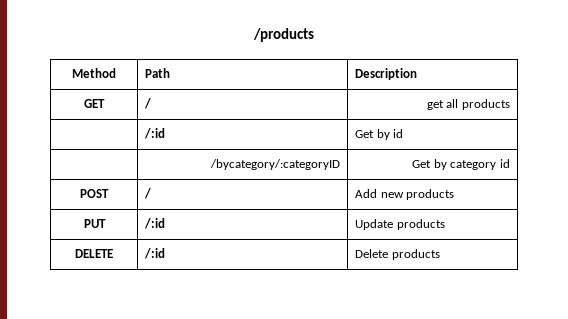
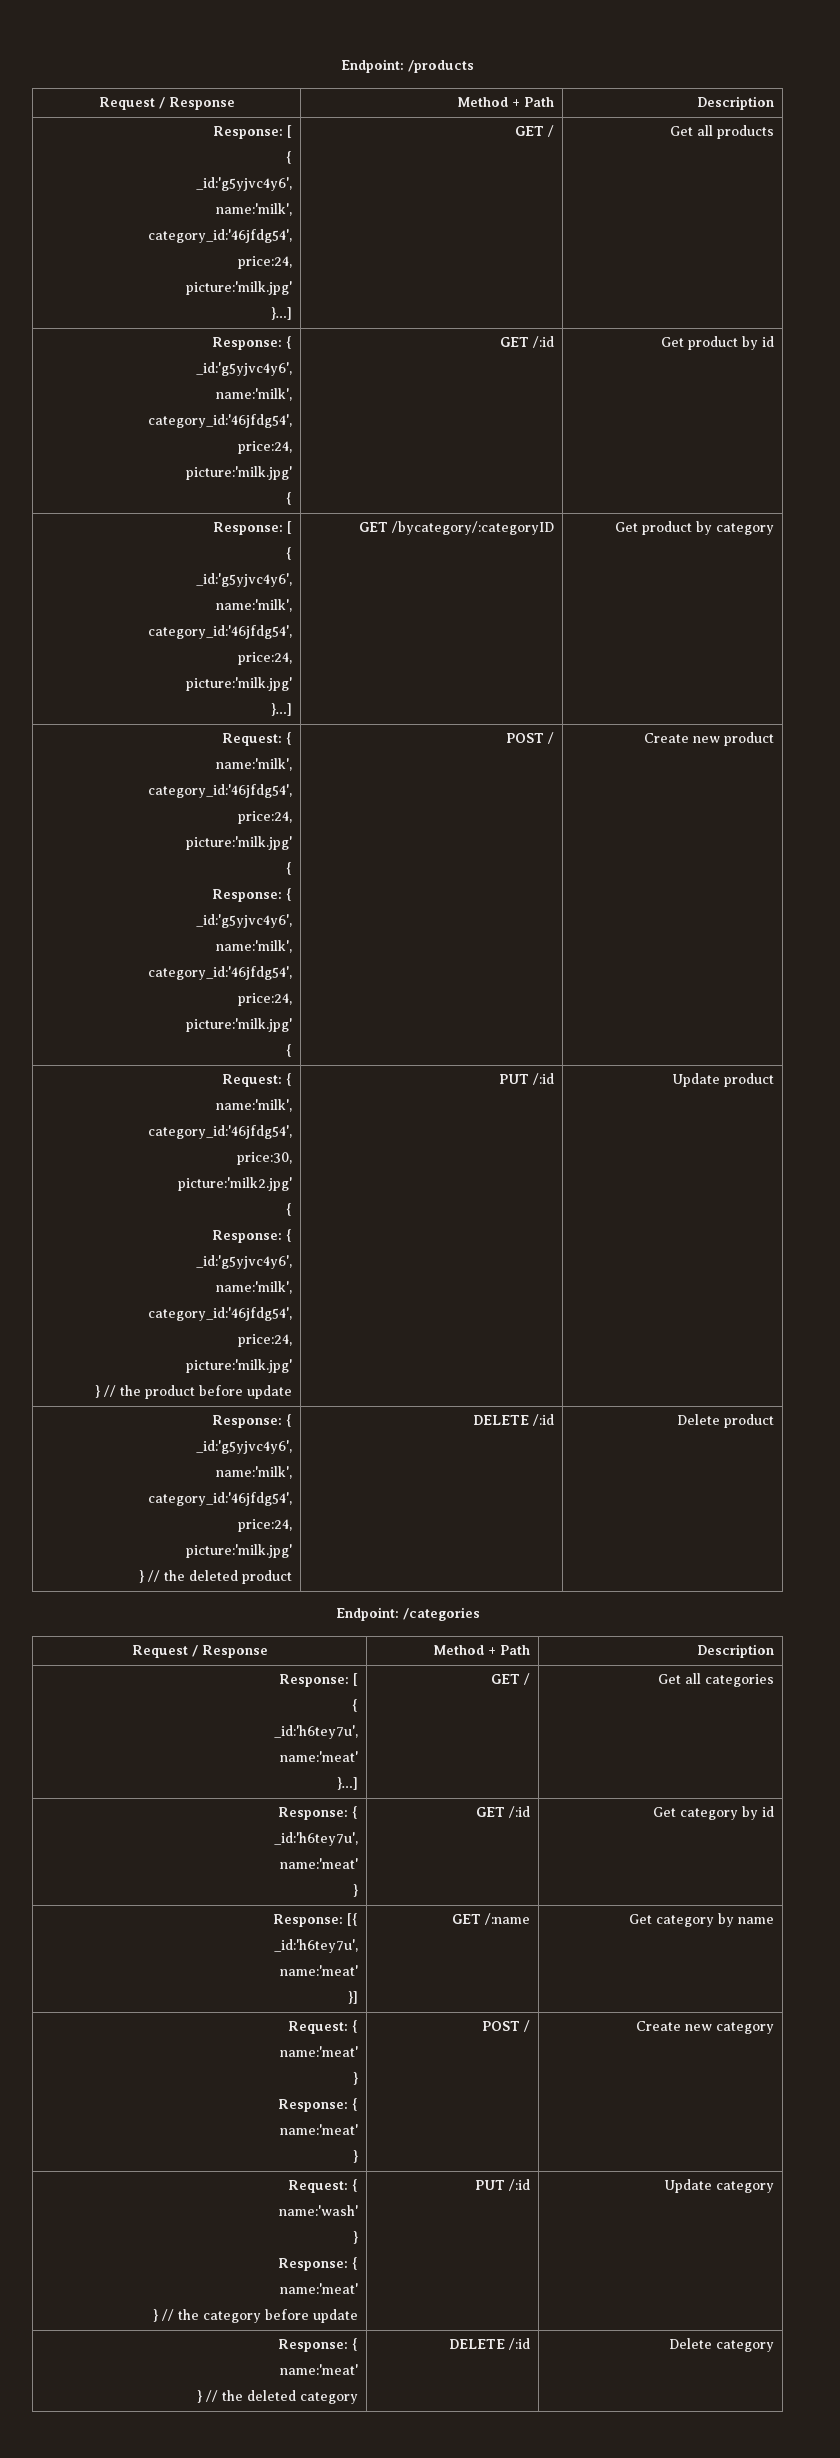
(253, 35) none -> [341,59,404,73] Endpoint:
[72,68,116,78] [145,68,171,78] [355,68,418,80] [84,99,105,108] [144,98,152,109] [426,100,444,110] Method | Path | Description // GET | / | get -> [98,97,235,110] [457,97,555,107] [697,96,775,110] [213,125,293,139] [286,151,293,164] [196,177,293,191] [216,203,293,216] [148,229,293,243] [238,256,293,269] [186,281,293,295] [271,307,293,320] [515,125,555,137] [670,126,694,136] Request / Response | Method + Path | Description // Response: [ // { // _id:'g5yjvc4y6', // name:'milk', // category_id:'46jfdg54', // price:24, // picture:'milk.jpg' // }…] | GET / | Get
[144,128,166,139] [355,129,404,140] | /:id | Get by id // | -> [212,336,293,350] [196,362,293,376] [216,388,293,401] [148,414,293,428] [238,441,293,454] [186,466,293,480] [286,492,293,505] [500,336,555,348] [661,336,775,350] [213,521,293,535] [286,547,293,560] [196,573,293,587] [216,599,293,612] [148,625,293,639] [238,652,293,665] [186,677,293,691] [271,703,293,716] [359,522,389,532] Response: { // _id:'g5yjvc4y6', // name:'milk', // category_id:'46jfdg54', // price:24, // picture:'milk.jpg' // { | GET /:id | Get product by id // Response: [ // { // _id:'g5yjvc4y6', // name:'milk', // category_id:'46jfdg54', // price:24, // picture:'milk.jpg' // }…] | GET
(432, 164) none -> [642,521,693,535] product
[499,159,510,168] [80,189,109,198] [144,188,152,199] [355,189,455,200] [83,219,106,228] [144,218,166,229] [355,219,445,230] [75,249,113,258] [144,248,166,259] [355,249,440,260] id // POST | / | Add new products // PUT | /:id | Update products // DELETE | /:id | Delete products -> [222,732,293,746] [216,758,293,771] [148,784,293,798] [238,811,293,824] [186,836,293,850] [286,862,293,875] [212,888,293,902] [196,914,293,928] [216,940,293,953] [148,966,293,980] [238,993,293,1006] [186,1018,293,1032] [286,1044,293,1057] [506,732,555,744] [644,732,775,746] [222,1073,293,1087] [216,1099,293,1112] [148,1125,293,1139] [237,1152,293,1165] [178,1177,293,1191] [286,1203,293,1216] [212,1229,293,1243] [196,1255,293,1269] [216,1281,293,1294] [148,1307,293,1321] [238,1334,293,1347] [186,1359,293,1373] [95,1385,293,1399] [499,1073,555,1085] [672,1073,775,1087] [212,1414,293,1428] [196,1440,293,1454] [216,1466,293,1479] [148,1492,293,1506] [238,1519,293,1532] [186,1544,293,1558] [139,1570,293,1584] [473,1414,555,1426] [677,1414,775,1428] [335,1607,480,1621] [131,1645,268,1658] [433,1645,531,1655] [697,1644,775,1658] [279,1673,359,1687] [352,1699,359,1712] [274,1725,359,1739] [280,1751,359,1762] [337,1777,359,1790] [491,1673,531,1685] [658,1673,775,1687] [278,1806,359,1820] [274,1832,359,1846] [280,1858,359,1869] [353,1884,359,1897] [476,1806,531,1818] [653,1806,775,1820] [273,1913,359,1927] [274,1939,359,1953] [280,1965,359,1976] [348,1991,359,2004] [452,1913,531,1925] [629,1913,775,1927] [288,2020,359,2034] [280,2046,359,2057] [353,2072,359,2085] [278,2098,359,2112] [280,2124,359,2135] [353,2150,359,2163] [482,2020,531,2032] [636,2021,775,2034] [288,2179,359,2193] [279,2205,359,2216] [353,2231,359,2244] [278,2257,359,2271] [280,2283,359,2294] [153,2309,359,2323] [475,2179,531,2191] [664,2179,775,2193] [278,2338,359,2352] [280,2364,359,2375] [197,2390,359,2404] [449,2338,531,2350] [669,2338,775,2352] // Request: { // name:'milk', // category_id:'46jfdg54', // price:24, // picture:'milk.jpg' // { // Response: { // _id:'g5yjvc4y6', // name:'milk', // category_id:'46jfdg54', // price:24, // picture:'milk.jpg' // { | POST / | Create new product // Request: { // name:'milk', // category_id:'46jfdg54', // price:30, // picture:'milk2.jpg' // { // Response: { // _id:'g5yjvc4y6', // name:'milk', // category_id:'46jfdg54', // price:24, // picture:'milk.jpg' // } // the product before update | PUT /:id | Update product // Response: { // _id:'g5yjvc4y6', // name:'milk', // category_id:'46jfdg54', // price:24, // picture:'milk.jpg' // } // the deleted product | DELETE /:id | Delete product // Endpoint: /categories // Request / Response | Method + Path | Description // Response: [ // { // _id:'h6tey7u', // name:'meat' // }…] | GET / | Get all categories // Response: { // _id:'h6tey7u', // name:'meat' // } | GET /:id | Get category by id // Response: [{ // _id:'h6tey7u', // name:'meat' // }] | GET /:name | Get category by name // Request: { // name:'meat' // } // Response: { // name:'meat' // } | POST / | Create new category // Request: { // name:'wash' // } // Response: { // name:'meat' // } // the category before update | PUT /:id | Update category // Response: { // name:'meat' // } // the deleted category | DELETE /:id | Delete category

